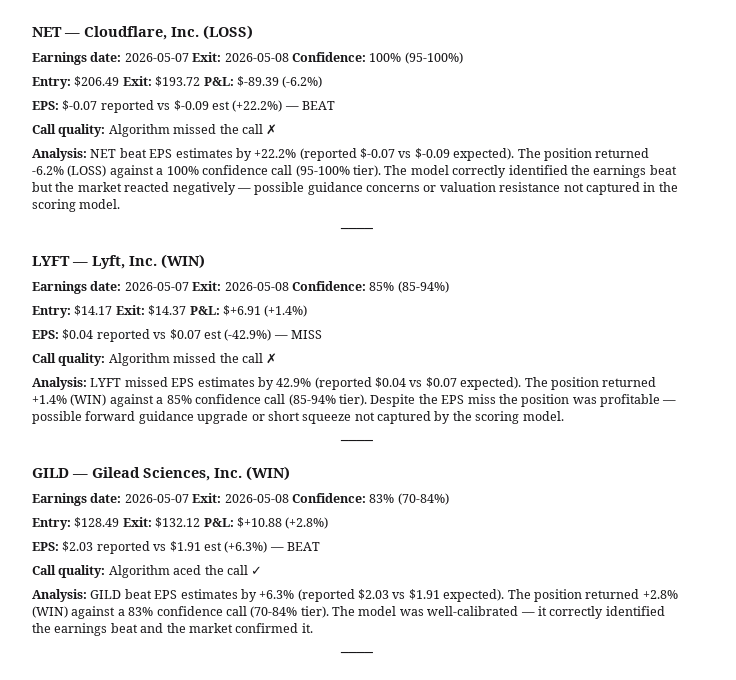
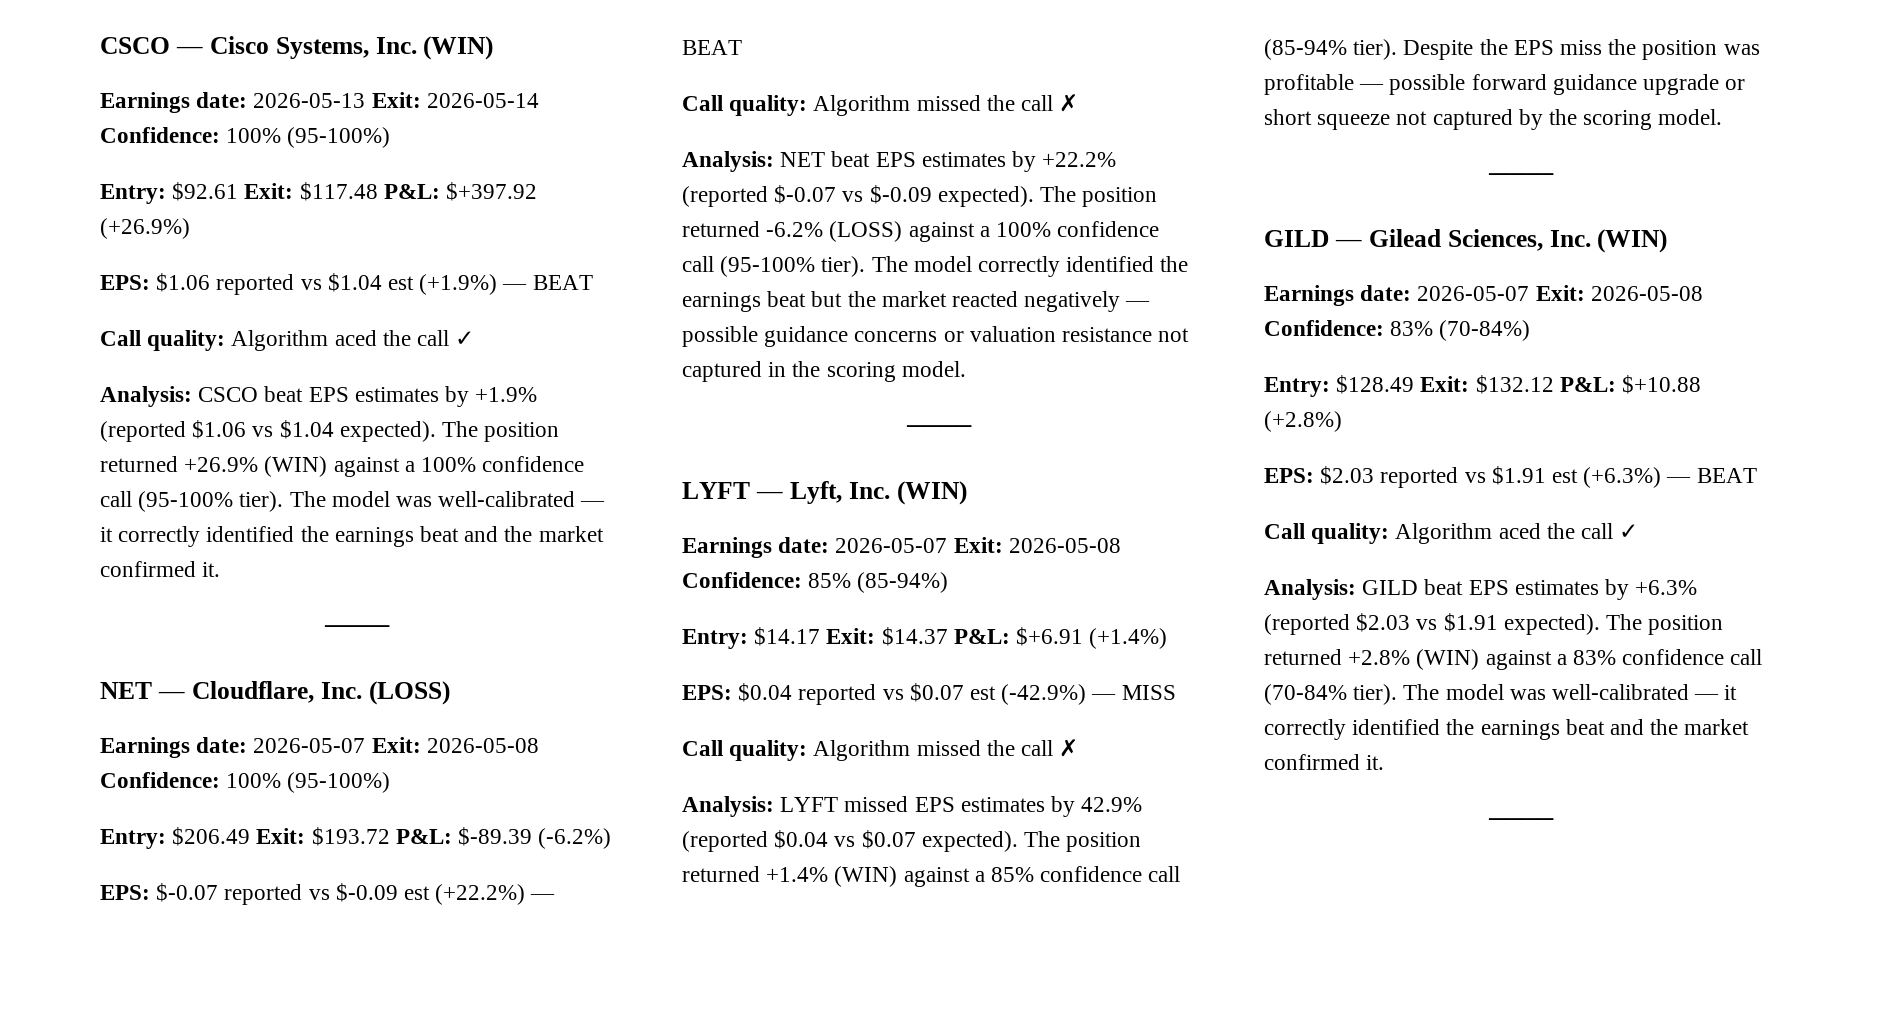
(32, 32) none -> [100,36,494,60] [100,92,539,113] [100,127,391,148] [100,182,538,204] [100,218,190,239] [100,273,593,295] [100,330,475,351] [100,386,538,407] [100,420,560,442] [100,456,585,477] [100,491,606,512] [100,526,604,547] [100,561,221,577] [324,625,390,633] CSCO — Cisco Systems, Inc. (WIN) // Earnings date: 2026-05-13 Exit: 2026-05-14 Confidence: 100% (95-100%) // Entry: $92.61 Exit: $117.48 P&L: $+397.92 (+26.9%) // EPS: $1.06 reported vs $1.04 est (+1.9%) — BEAT // Call quality: Algorithm aced the call ✓ // Analysis: CSCO beat EPS estimates by +1.9% (reported $1.06 vs $1.04 expected). The position returned +26.9% (WIN) against a 100% confidence call (95-100% tier). The model was well-calibrated — it correctly identified the earnings beat and the market confirmed it. // ──── //

